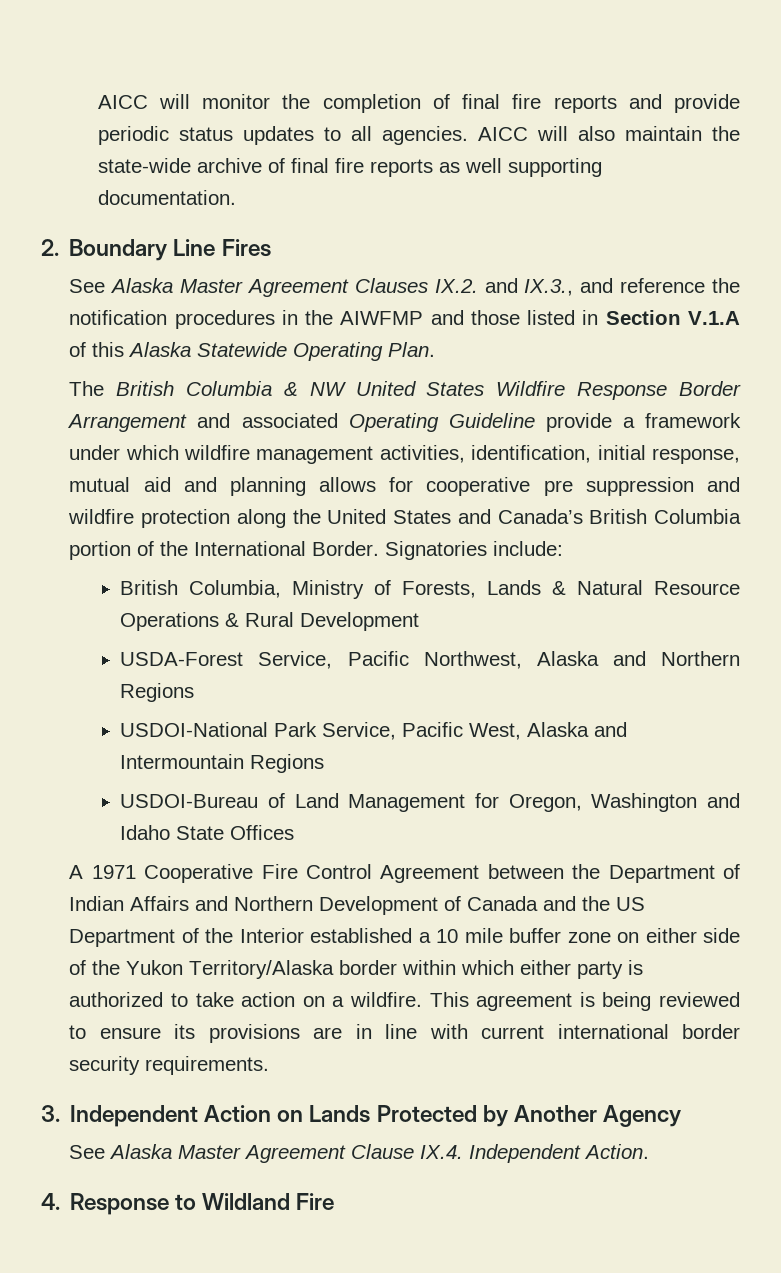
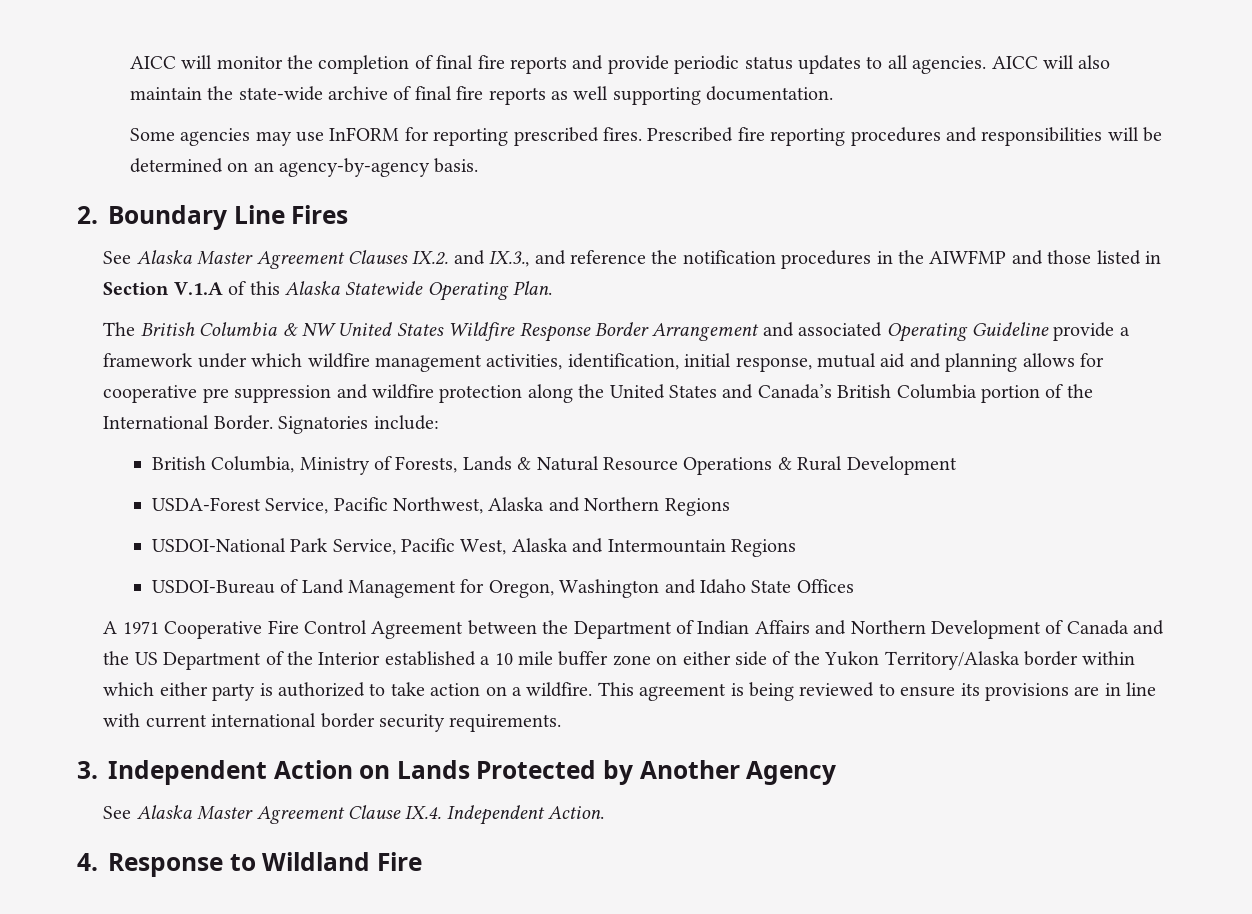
(236, 197) none -> [129,127,1163,146] [129,158,479,177] // Some agencies may use InFORM for reporting prescribed fires. Prescribed fire reporting procedures and responsibilities will be determined on an agency-by-agency basis.

